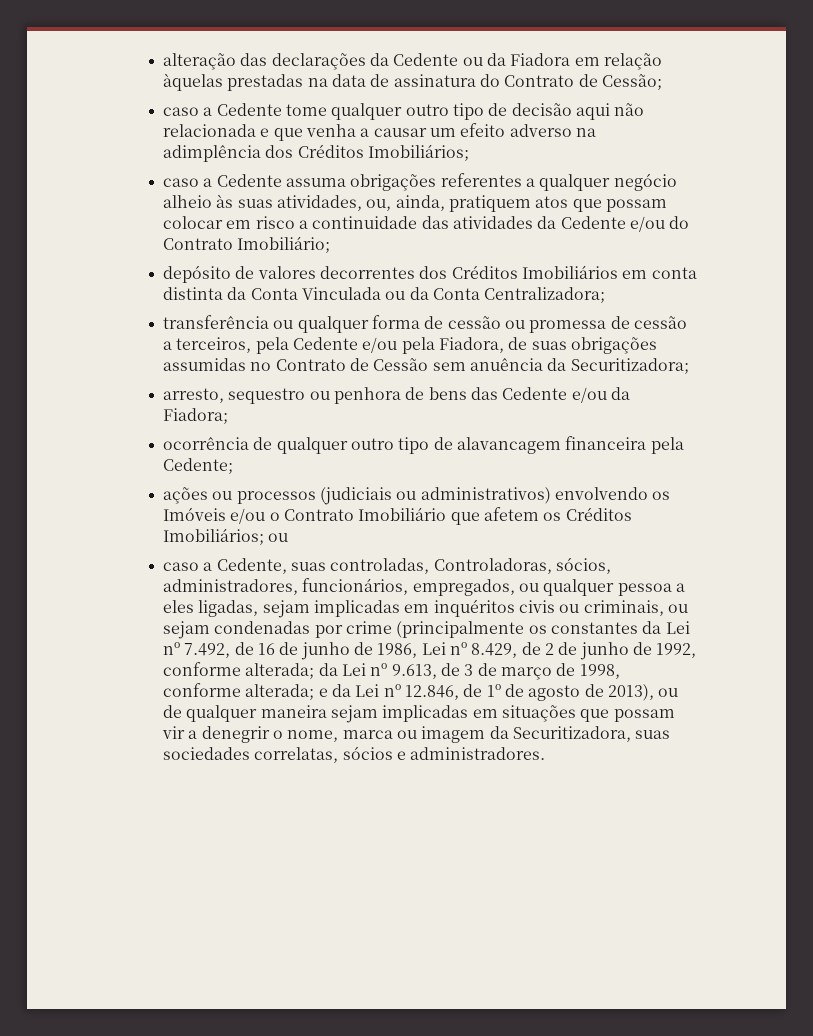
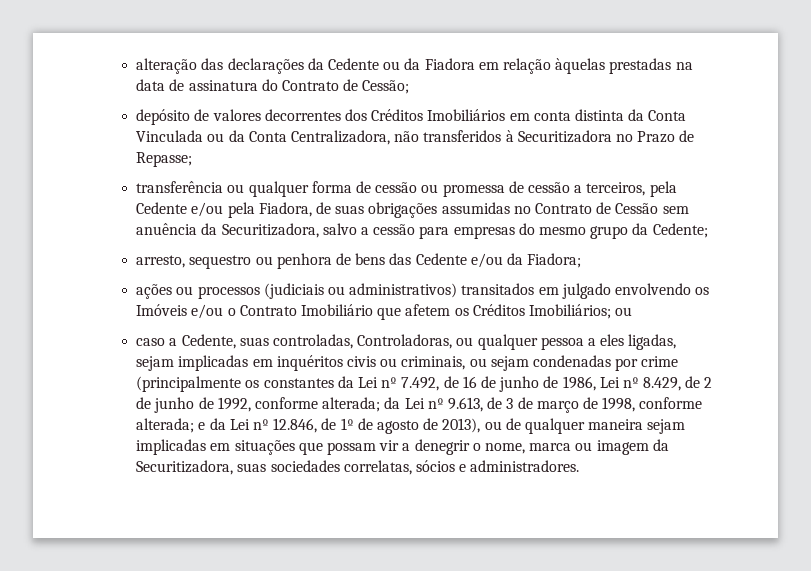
[163,103,645,120] [163,123,596,141] [163,144,470,162] [163,173,677,191] [163,194,667,212] [163,216,690,232] [163,236,331,253] // caso a Cedente tome qualquer outro tipo de decisão aqui não relacionada e que venha a causar um efeito adverso na adimplência dos Créditos Imobiliários; // caso a Cedente assuma obrigações referentes a qualquer negócio alheio às suas atividades, ou, ainda, pratiquem atos que possam colocar em risco a continuidade das atividades da Cedente e/ou do Contrato Imobiliário; -> (410, 87) none
[484,287,606,303] Centralizadora; -> [291,130,695,145] [136,152,193,167] Centralizadora, não transferidos à Securitizadora no Prazo de Repasse;
[570,358,689,374] Securitizadora; -> [221,223,708,239] Securitizadora, salvo a cessão para empresas do mesmo grupo da Cedente;
[163,436,684,454] [163,458,234,474] // ocorrência de qualquer outro tipo de alavancagem financeira pela Cedente; -> (582, 260) none
(551, 495) none -> [461,283,611,299] transitados em julgado
[556,557,612,574] [163,578,515,596] sócios, administradores, funcionários, empregados, -> (453, 341) none

